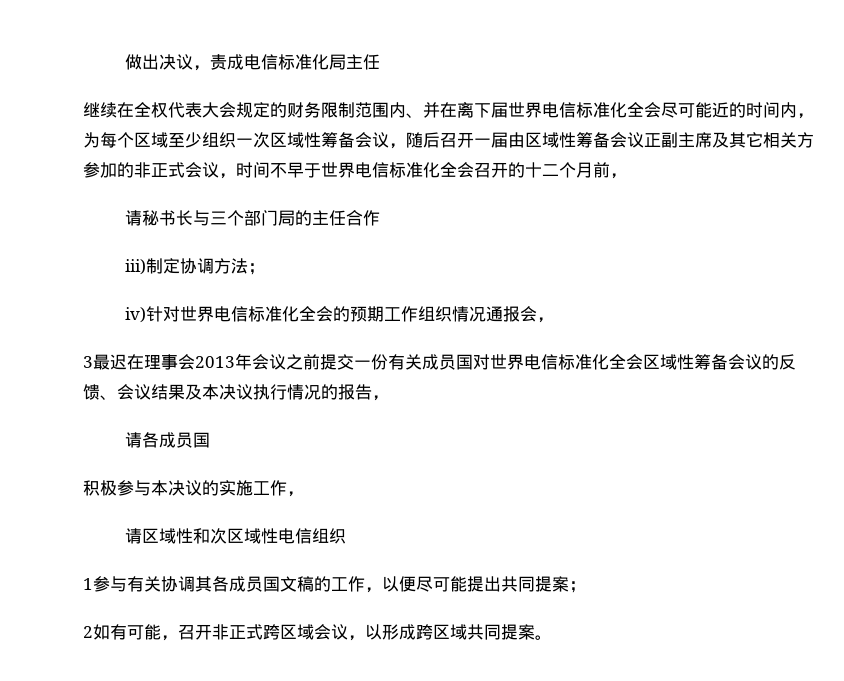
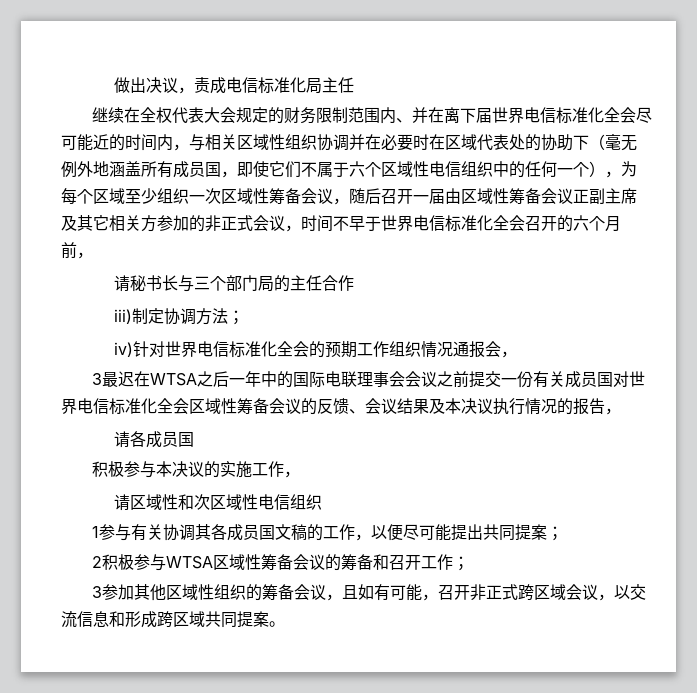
(814, 116) none -> [189,134,637,151] [61,161,621,178] 与相关区域性组织协调并在必要时在区域代表处的协助下（毫无例外地涵盖所有成员国，即使它们不属于六个区域性电信组织中的任何一个），
[525,162,559,178] 十二 -> [573,215,589,231] 六
[144,353,252,370] 理事会2013年 -> [149,371,405,388] WTSA之后一年中的国际电联理事会
(93, 632) none -> [101,554,469,571] [91,584,358,601] 积极参与WTSA区域性筹备会议的筹备和召开工作； // 3参加其他区域性组织的筹备会议，且
(382, 632) none -> [629,584,646,600] [61,611,125,628] 交流信息和

